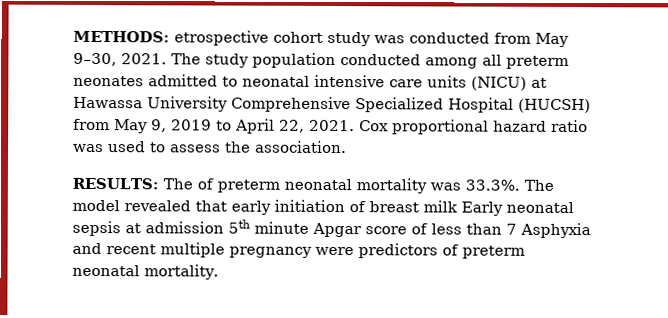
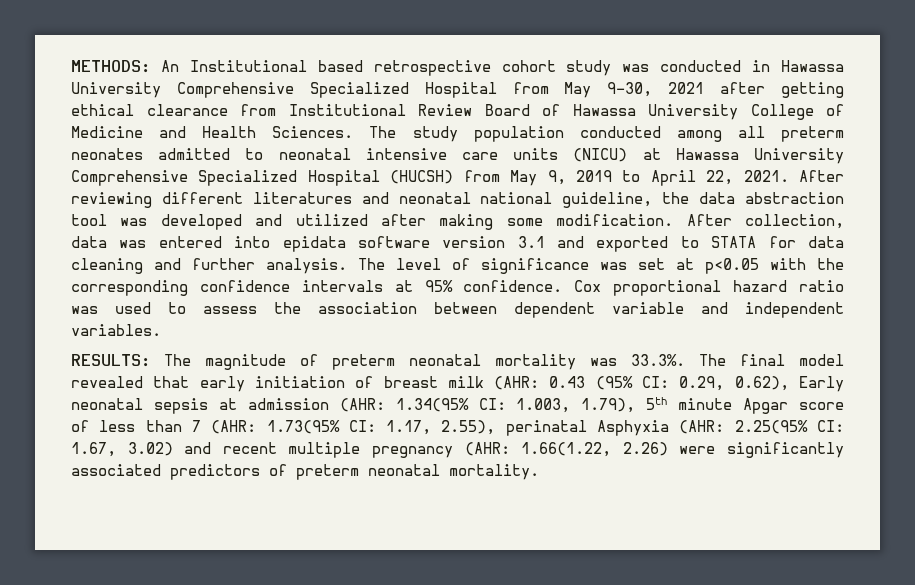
[174,30,569,47] [73,52,167,67] etrospective cohort study was conducted from May 9–30, 2021. -> [160,60,844,76] [71,82,845,98] [71,104,844,120] [71,126,354,138] An Institutional based retrospective cohort study was conducted in Hawassa University Comprehensive Specialized Hospital from May 9–30, 2021 after getting ethical clearance from Institutional Review Board of Hawassa University College of Medicine and Health Sciences.
(355, 125) none -> [798,170,844,182] [71,192,845,208] [71,214,844,230] [71,236,844,252] [71,258,844,274] [71,280,563,296] After reviewing different literatures and neonatal national guideline, the data abstraction tool was developed and utilized after making some modification. After collection, data was entered into epidata software version 3.1 and exported to STATA for data cleaning and further analysis. The level of significance was set at p<0.05 with the corresponding confidence intervals at 95% confidence.
[255,140,347,154] association. -> [318,302,844,318] [71,324,161,336] association between dependent variable and independent variables.
(193, 184) none -> [205,354,286,370] magnitude
(554, 185) none -> [740,354,785,366] final
(458, 206) none -> [494,376,789,391] (AHR: 0.43 (95% CI: 0.29, 0.62),
(224, 227) none -> [339,398,636,413] (AHR: 1.34(95% CI: 1.003, 1.79),
[520,222,591,239] [72,242,354,258] Asphyxia and recent multiple pregnancy were -> [211,420,844,436] [71,442,845,458] [71,464,161,476] (AHR: 1.73(95% CI: 1.17, 2.55), perinatal Asphyxia (AHR: 2.25(95% CI: 1.67, 3.02) and recent multiple pregnancy (AHR: 1.66(1.22, 2.26) were significantly associated

